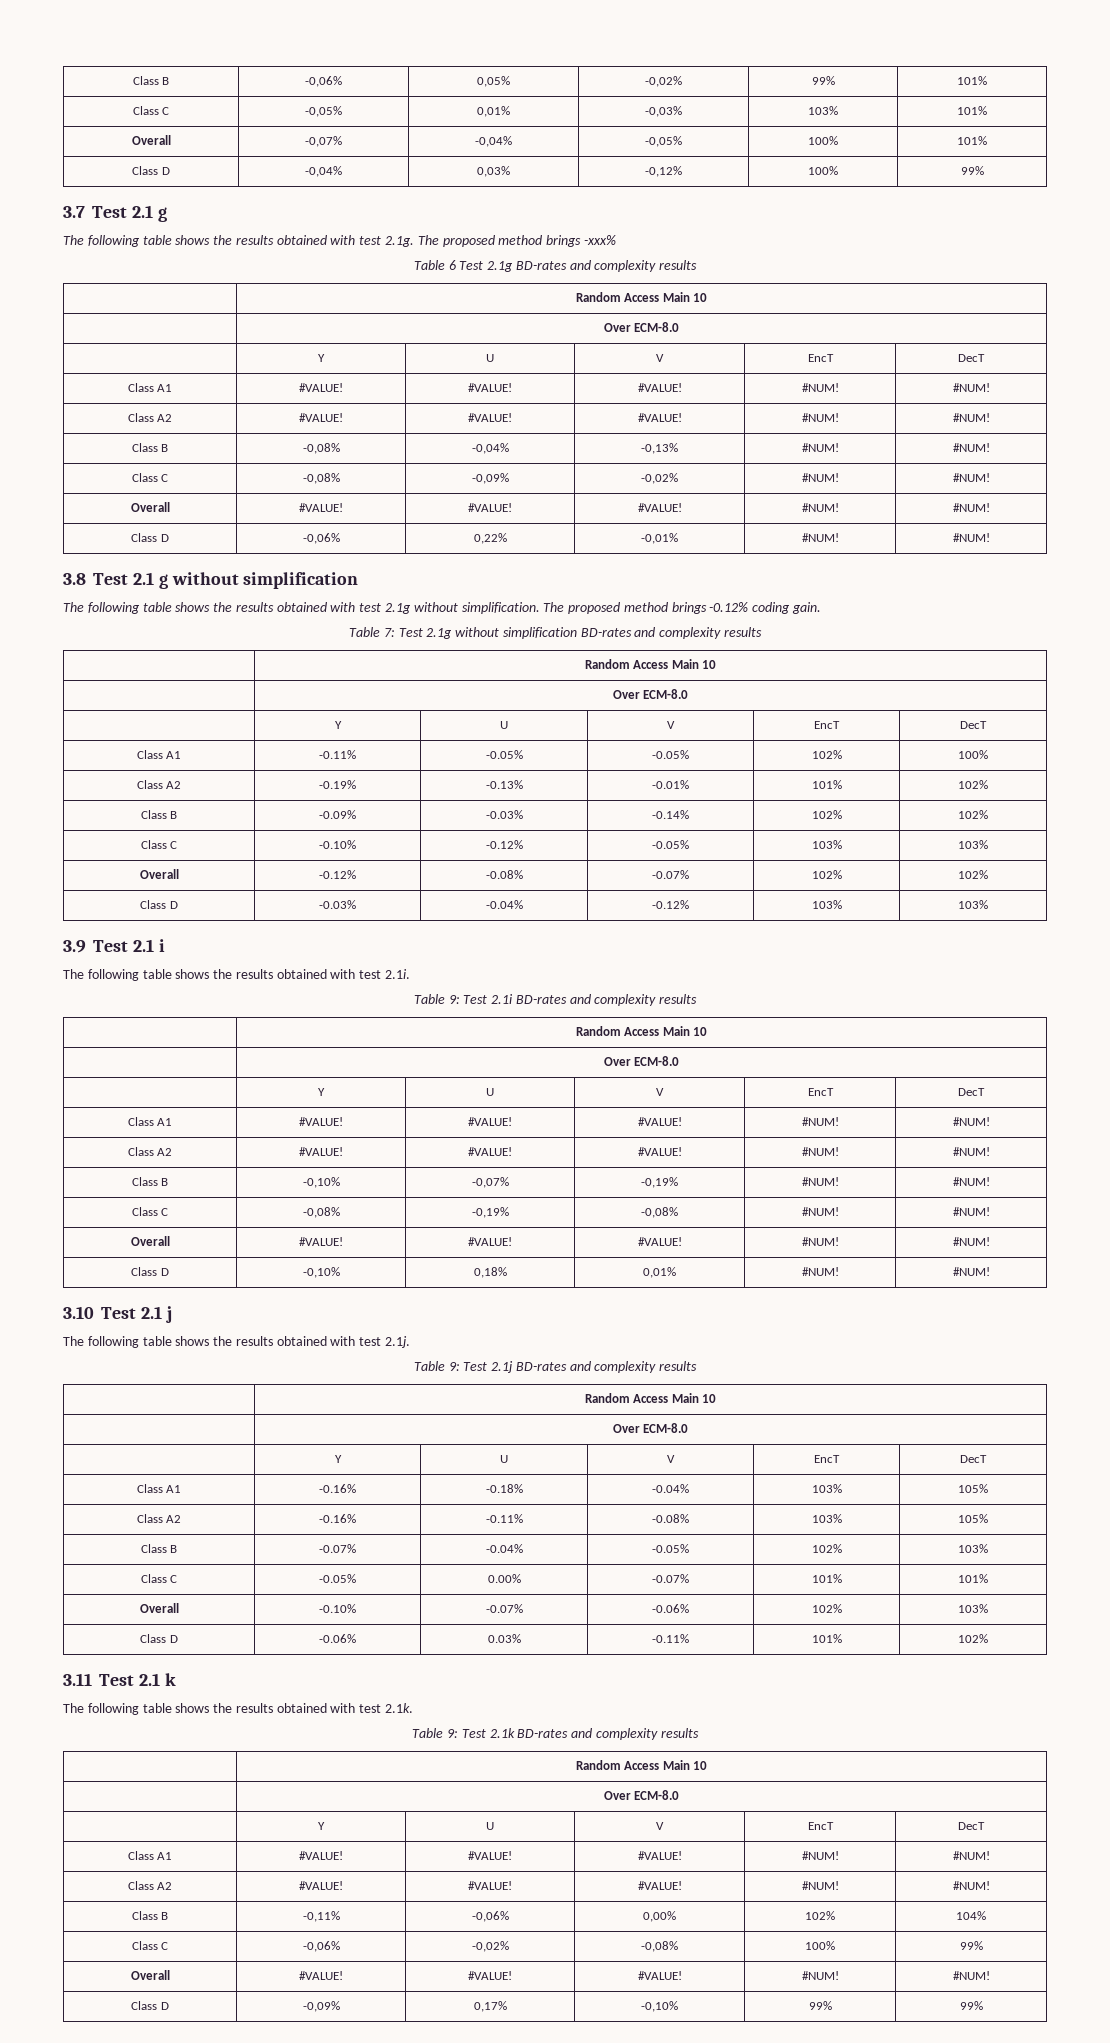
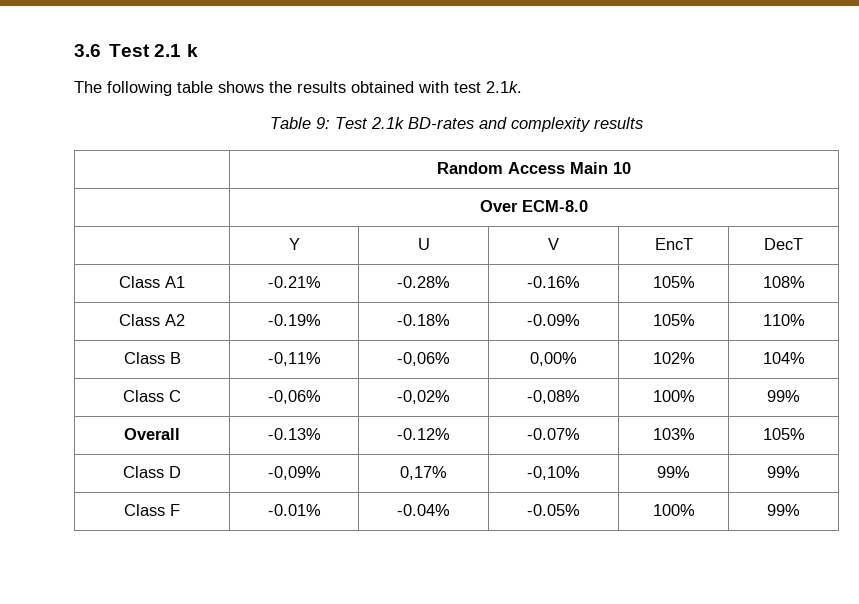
[132,76,170,85] [305,76,342,87] [476,76,510,87] [645,76,682,87] [811,76,835,85] [957,76,987,85] [132,106,170,115] [305,106,342,117] [476,106,510,117] [645,106,682,117] [808,106,838,115] [957,106,987,115] [131,135,171,145] [305,136,342,147] [474,136,512,147] [645,136,682,147] [808,136,838,145] [957,136,987,145] [132,166,170,175] [305,166,342,177] [476,166,510,177] [645,166,682,177] [808,166,838,175] [960,166,984,175] [63,205,167,222] [63,235,616,247] [413,260,698,272] [575,292,708,302] [603,322,680,332] [318,354,325,362] [485,354,494,362] [656,354,664,362] [807,354,834,362] [958,354,985,362] [127,383,173,392] [299,383,343,392] [467,383,512,392] [637,383,682,392] [801,383,839,392] [952,383,990,392] [127,413,173,422] [299,413,343,422] [467,413,512,422] [637,413,682,422] [801,413,839,422] [952,413,990,422] [131,443,169,452] [302,443,340,454] [471,443,509,454] [641,443,678,454] [801,443,839,452] [952,443,990,452] [131,473,169,482] [302,473,340,484] [471,473,509,484] [641,473,678,484] [801,473,839,482] [952,473,990,482] [130,502,170,512] [299,503,343,512] [467,503,512,512] [637,503,682,512] [801,503,839,512] [952,503,990,512] [131,533,169,542] [302,533,340,544] [473,533,507,544] [641,533,678,544] [801,533,839,542] [952,533,990,542] [63,572,359,589] [63,602,822,614] [348,627,763,639] [584,659,717,669] [612,689,689,699] [334,721,342,729] [499,721,508,729] [667,721,675,729] [814,721,840,729] [960,721,987,729] [136,750,182,759] [319,750,356,759] [485,750,523,759] [652,750,689,759] [811,750,842,759] [958,750,988,759] [136,780,182,789] [319,780,356,789] [485,780,523,789] [652,780,689,789] [811,780,842,789] [958,780,988,789] [140,810,178,819] [319,810,356,819] [485,810,523,819] [652,810,689,819] [811,810,842,819] [958,810,988,819] [140,840,178,849] [319,840,356,849] [485,840,523,849] [652,840,689,849] [811,840,842,849] [958,840,988,849] [139,869,179,879] [319,870,356,879] [485,870,523,879] [652,870,689,879] [811,870,842,879] [958,870,988,879] [140,900,178,909] [319,900,356,909] [485,900,523,909] [652,900,689,909] [811,900,842,909] [958,900,988,909] [63,939,165,953] [63,969,411,981] [413,994,698,1006] [575,1026,708,1036] [603,1056,680,1066] [318,1088,325,1096] [485,1088,494,1096] [656,1088,664,1096] [807,1088,834,1096] [958,1088,985,1096] [127,1117,173,1126] [299,1117,343,1126] [467,1117,512,1126] [637,1117,682,1126] [801,1117,839,1126] [952,1117,990,1126] [127,1147,173,1156] [299,1147,343,1156] [467,1147,512,1156] [637,1147,682,1156] [801,1147,839,1156] [952,1147,990,1156] [131,1177,169,1186] [302,1177,340,1188] [471,1177,509,1188] [641,1177,678,1188] [801,1177,839,1186] [952,1177,990,1186] [131,1207,169,1216] [302,1207,340,1218] [471,1207,509,1218] [641,1207,678,1218] [801,1207,839,1216] [952,1207,990,1216] [130,1236,170,1246] [299,1237,343,1246] [467,1237,512,1246] [637,1237,682,1246] [801,1237,839,1246] [952,1237,990,1246] [131,1267,169,1276] [302,1267,340,1278] [473,1267,507,1278] [643,1267,676,1278] [801,1267,839,1276] [952,1267,990,1276] [63,1306,172,1323] [63,1336,411,1348] [413,1361,698,1373] [584,1393,717,1403] [612,1423,689,1433] [334,1455,342,1463] [499,1455,508,1463] [667,1455,675,1463] [814,1455,840,1463] [960,1455,987,1463] [136,1484,182,1493] [319,1484,356,1493] [485,1484,523,1493] [652,1484,689,1493] [811,1484,842,1493] [958,1484,988,1493] [136,1514,182,1523] [319,1514,356,1523] [485,1514,523,1523] [652,1514,689,1523] [811,1514,842,1523] [958,1514,988,1523] [140,1544,178,1553] [319,1544,356,1553] [485,1544,523,1553] [652,1544,689,1553] [811,1544,842,1553] [958,1544,988,1553] [140,1574,178,1583] [319,1574,356,1583] [487,1574,521,1583] [652,1574,689,1583] [811,1574,842,1583] [958,1574,988,1583] [139,1603,179,1613] [319,1604,356,1613] [485,1604,523,1613] [652,1604,689,1613] [811,1604,842,1613] [958,1604,988,1613] [140,1634,178,1643] [319,1634,356,1643] [487,1634,521,1643] [652,1634,689,1643] [811,1634,842,1643] [958,1634,988,1643] [63,1673,92,1686] Class B | -0,06% | 0,05% | -0,02% | 99% | 101% // Class C | -0,05% | 0,01% | -0,03% | 103% | 101% // Overall | -0,07% | -0,04% | -0,05% | 100% | 101% // Class D | -0,04% | 0,03% | -0,12% | 100% | 99% // 3.7 Test 2.1 g // The following table shows the results obtained with test 2.1g. The proposed method brings -xxx% // Table 6 Test 2.1g BD-rates and complexity results // | Random Access Main 10 // | Over ECM-8.0 // | Y | U | V | EncT | DecT // Class A1 | #VALUE! | #VALUE! | #VALUE! | #NUM! | #NUM! // Class A2 | #VALUE! | #VALUE! | #VALUE! | #NUM! | #NUM! // Class B | -0,08% | -0,04% | -0,13% | #NUM! | #NUM! // Class C | -0,08% | -0,09% | -0,02% | #NUM! | #NUM! // Overall | #VALUE! | #VALUE! | #VALUE! | #NUM! | #NUM! // Class D | -0,06% | 0,22% | -0,01% | #NUM! | #NUM! // 3.8 Test 2.1 g without simplification // The following table shows the results obtained with test 2.1g without simplification. The proposed method brings -0.12% coding gain. // Table 7: Test 2.1g without simplification BD-rates and complexity results // | Random Access Main 10 // | Over ECM-8.0 // | Y | U | V | EncT | DecT // Class A1 | -0.11% | -0.05% | -0.05% | 102% | 100% // Class A2 | -0.19% | -0.13% | -0.01% | 101% | 102% // Class B | -0.09% | -0.03% | -0.14% | 102% | 102% // Class C | -0.10% | -0.12% | -0.05% | 103% | 103% // Overall | -0.12% | -0.08% | -0.07% | 102% | 102% // Class D | -0.03% | -0.04% | -0.12% | 103% | 103% // 3.9 Test 2.1 i // The following table shows the results obtained with test 2.1i. // Table 9: Test 2.1i BD-rates and complexity results // | Random Access Main 10 // | Over ECM-8.0 // | Y | U | V | EncT | DecT // Class A1 | #VALUE! | #VALUE! | #VALUE! | #NUM! | #NUM! // Class A2 | #VALUE! | #VALUE! | #VALUE! | #NUM! | #NUM! // Class B | -0,10% | -0,07% | -0,19% | #NUM! | #NUM! // Class C | -0,08% | -0,19% | -0,08% | #NUM! | #NUM! // Overall | #VALUE! | #VALUE! | #VALUE! | #NUM! | #NUM! // Class D | -0,10% | 0,18% | 0,01% | #NUM! | #NUM! // 3.10 Test 2.1 j // The following table shows the results obtained with test 2.1j. // Table 9: Test 2.1j BD-rates and complexity results // | Random Access Main 10 // | Over ECM-8.0 // | Y | U | V | EncT | DecT // Class A1 | -0.16% | -0.18% | -0.04% | 103% | 105% // Class A2 | -0.16% | -0.11% | -0.08% | 103% | 105% // Class B | -0.07% | -0.04% | -0.05% | 102% | 103% // Class C | -0.05% | 0.00% | -0.07% | 101% | 101% // Overall | -0.10% | -0.07% | -0.06% | 102% | 103% // Class D | -0.06% | 0.03% | -0.11% | 101% | 102% // 3.11 -> [74,44,101,57] 3.6
[299,1851,343,1860] [467,1851,512,1860] [637,1851,682,1860] [801,1851,839,1860] [952,1851,990,1860] [127,1881,173,1890] [299,1881,343,1890] [467,1881,512,1890] [637,1881,682,1890] [801,1881,839,1890] [952,1881,990,1890] #VALUE! | #VALUE! | #VALUE! | #NUM! | #NUM! // Class A2 | #VALUE! | #VALUE! | #VALUE! | #NUM! | #NUM! -> [267,276,321,288] [397,276,450,288] [527,276,580,288] [652,276,695,288] [762,276,805,288] [119,314,185,326] [267,314,321,326] [397,314,450,326] [527,314,580,326] [652,314,695,326] [762,314,805,326] -0.21% | -0.28% | -0.16% | 105% | 108% // Class A2 | -0.19% | -0.18% | -0.09% | 105% | 110%
[299,1971,343,1980] [467,1971,512,1980] [637,1971,682,1980] [801,1971,839,1980] [952,1971,990,1980] #VALUE! | #VALUE! | #VALUE! | #NUM! | #NUM! -> [267,428,321,440] [397,428,450,440] [527,428,580,440] [652,428,695,440] [762,428,805,440] -0.13% | -0.12% | -0.07% | 103% | 105%
(983, 2005) none -> [124,504,180,516] [267,504,321,516] [397,504,450,516] [527,504,580,516] [652,504,695,516] [767,504,800,516] // Class F | -0.01% | -0.04% | -0.05% | 100% | 99%

